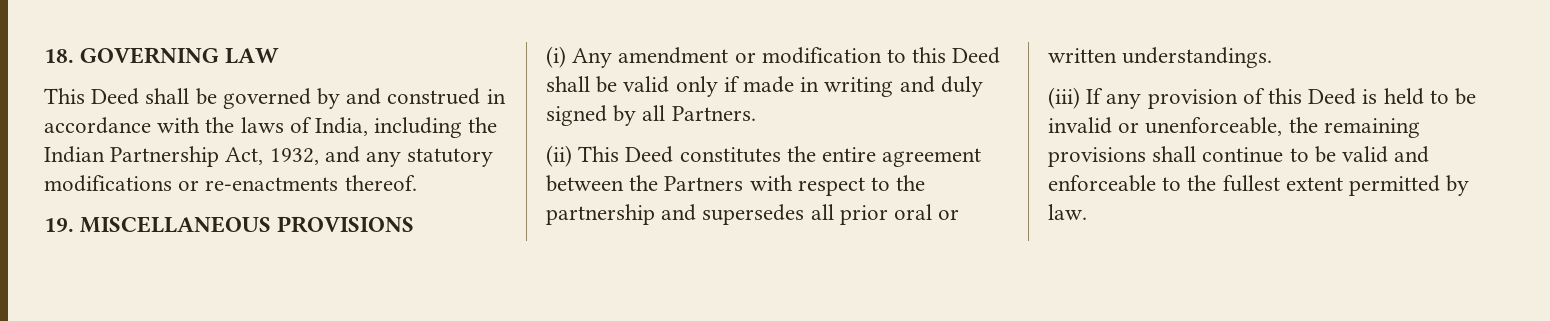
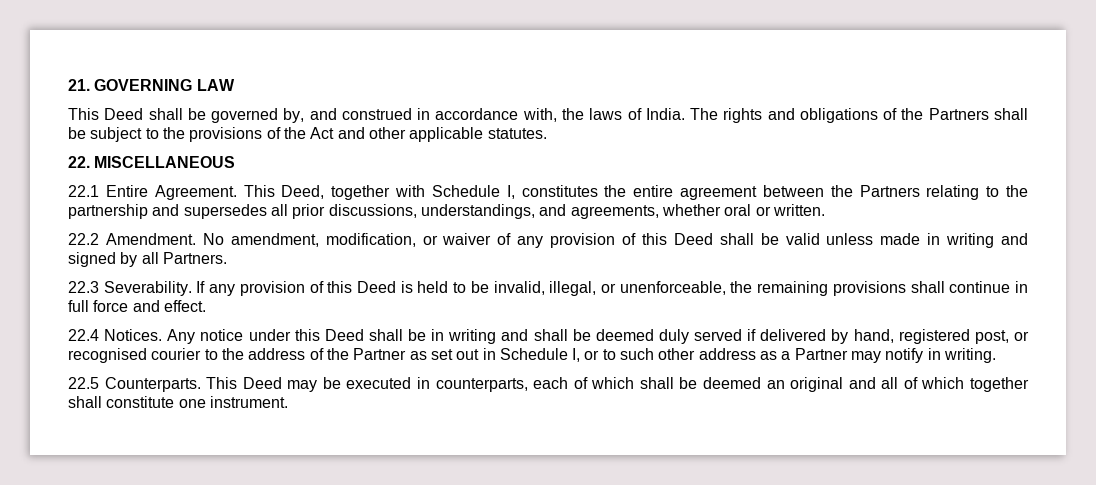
[44,49,74,63] 18. -> [68,79,90,91] 21.
[317,88,341,109] by -> [283,108,305,123] by,
[157,117,201,133] with -> [522,108,557,122] with,
[315,117,498,138] [44,146,494,167] [44,175,417,192] [44,216,415,233] [546,46,1001,68] [546,76,983,97] [546,105,756,126] [546,145,674,167] India, including the Indian Partnership Act, 1932, and any statutory modifications or re-enactments thereof. // 19. MISCELLANEOUS PROVISIONS // (i) Any amendment or modification to this Deed shall be valid only if made in writing and duly signed by all Partners. // (ii) This Deed -> [645,108,1028,123] [68,127,547,142] [68,156,236,168] [68,185,515,200] India. The rights and obligations of the Partners shall be subject to the provisions of the Act and other applicable statutes. // 22. MISCELLANEOUS // 22.1 Entire Agreement. This Deed, together with Schedule I,
[749,175,865,196] with respect -> [926,185,980,200] relating
[894,204,960,220] [1048,47,1273,68] [1048,87,1080,109] oral or written understandings. // (iii) -> [328,204,825,219] [68,233,1028,248] [68,252,227,267] [68,281,192,296] discussions, understandings, and agreements, whether oral or written. // 22.2 Amendment. No amendment, modification, or waiver of any provision of this Deed shall be valid unless made in writing and signed by all Partners. // 22.3 Severability.
[1048,117,1112,134] invalid -> [493,281,597,296] invalid, illegal,
[1289,146,1430,163] [1048,175,1470,196] [1048,204,1087,220] to be valid and enforceable to the fullest extent permitted by law. -> [1014,281,1028,293] [68,300,206,312] [68,329,1030,344] [68,348,997,363] [68,377,1029,392] [68,396,288,408] in full force and effect. // 22.4 Notices. Any notice under this Deed shall be in writing and shall be deemed duly served if delivered by hand, registered post, or recognised courier to the address of the Partner as set out in Schedule I, or to such other address as a Partner may notify in writing. // 22.5 Counterparts. This Deed may be executed in counterparts, each of which shall be deemed an original and all of which together shall constitute one instrument.

